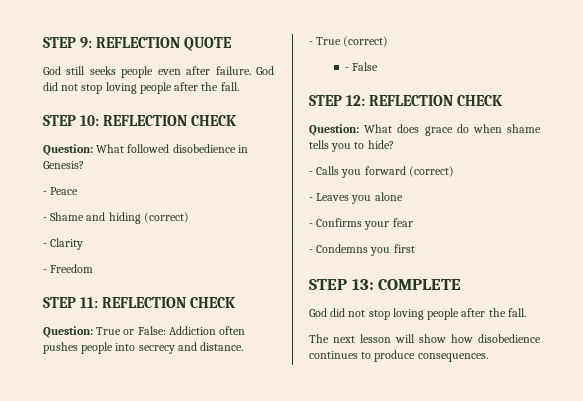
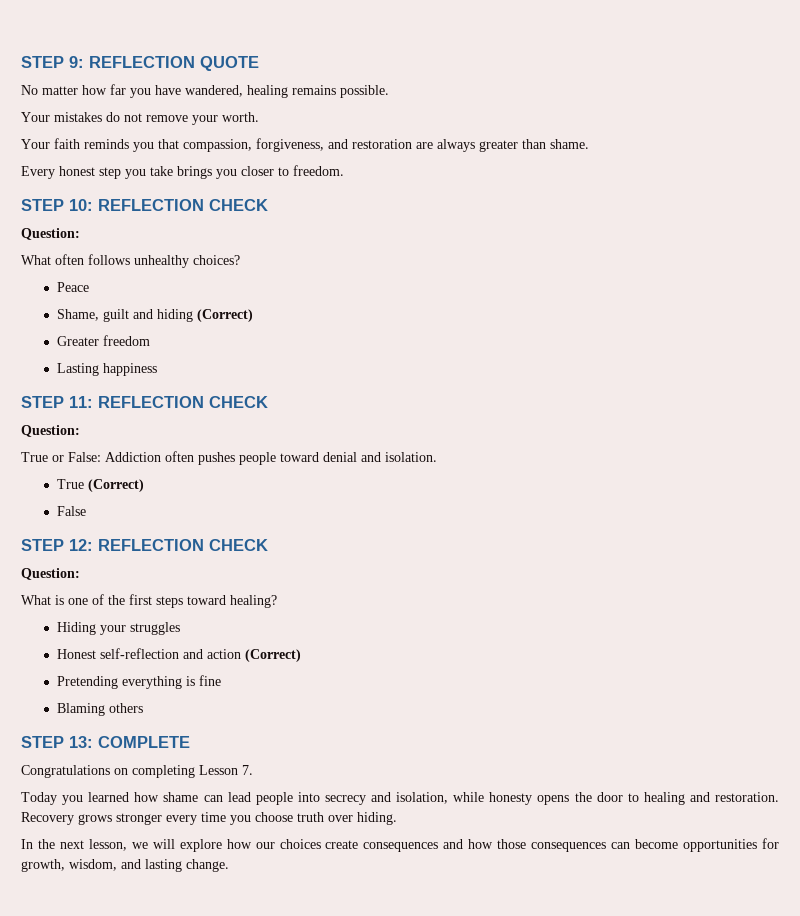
[43,66,274,78] [43,82,239,94] God still seeks people even after failure. God did not stop loving people after the fall. -> [21,84,389,98] [21,112,259,125] [21,138,589,152] [21,165,344,179] No matter how far you have wandered, healing remains possible. // Your mistakes do not remove your worth. // Your faith reminds you that compassion, forgiveness, and restoration are always greater than shame. // Every honest step you take brings you closer to freedom.
[96,144,248,153] [43,161,84,169] [43,187,79,195] [43,212,189,224] [43,238,84,250] [43,264,94,273] What followed disobedience in Genesis? // - Peace // - Shame and hiding (correct) // - Clarity // - Freedom -> [21,254,240,268] [57,282,90,292] [57,309,254,322] [57,335,151,346] [57,363,158,376] // What often follows unhealthy choices? // Peace // Shame, guilt and hiding (Correct) // Greater freedom // Lasting happiness
(93, 332) none -> (80, 431) //
[115,342,244,354] [309,36,389,47] [345,67,350,71] into secrecy and distance. // - True (correct) // - -> [280,452,437,462] [57,479,145,492] toward denial and isolation. // True (Correct) //
[364,124,541,136] [309,140,394,152] [309,166,454,178] [309,192,403,204] [309,218,413,230] [309,244,415,256] [309,279,462,290] [309,308,526,320] [309,334,541,343] [309,350,488,362] What does grace do when shame tells you to hide? // - Calls you forward (correct) // - Leaves you alone // - Confirms your fear // - Condemns you first // STEP 13: COMPLETE // God did not stop loving people after the fall. // The next lesson will show how disobedience continues to produce consequences. -> [21,594,277,608] [57,622,181,635] [57,648,302,662] [57,675,222,689] [57,703,144,716] [21,736,190,748] [21,765,253,778] [21,792,780,805] [21,812,397,825] [21,838,779,852] [21,859,229,872] // What is one of the first steps toward healing? // Hiding your struggles // Honest self-reflection and action (Correct) // Pretending everything is fine // Blaming others // STEP 13: COMPLETE // Congratulations on completing Lesson 7. // Today you learned how shame can lead people into secrecy and isolation, while honesty opens the door to healing and restoration. Recovery grows stronger every time you choose truth over hiding. // In the next lesson, we will explore how our choices create consequences and how those consequences can become opportunities for growth, wisdom, and lasting change.

